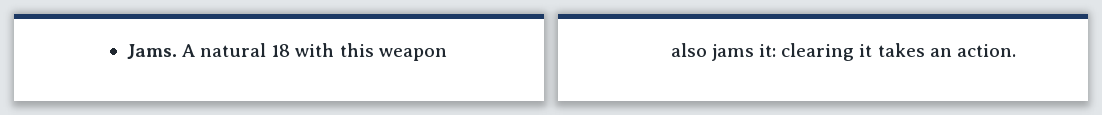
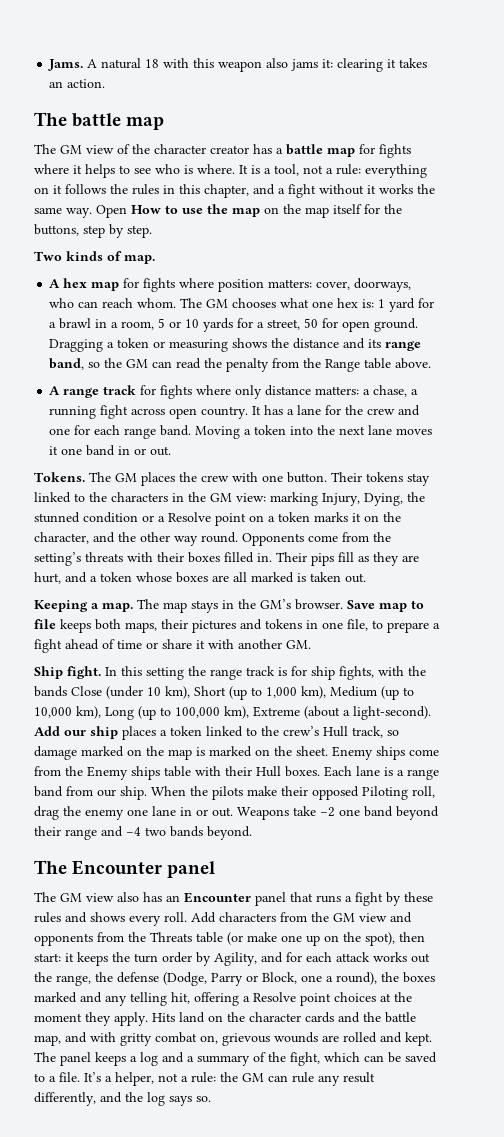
(1016, 50) none -> [34,112,165,130] [34,144,411,158] [34,164,427,178] [34,184,435,198] [34,204,402,218] [34,224,152,238] [34,251,155,264] [49,278,412,292] [49,298,435,312] [49,318,419,332] [49,338,422,352] [49,358,432,372] [49,385,419,399] [49,405,421,419] [49,425,433,439] [49,445,172,456] [34,472,430,486] [34,492,425,506] [34,512,401,526] [34,532,391,546] [34,552,419,566] [34,572,366,584] [34,599,424,613] [34,619,440,633] [34,639,311,653] [34,666,426,680] [34,686,414,700] [34,706,431,720] [34,726,399,740] [34,746,439,760] [34,766,439,780] [34,786,435,800] [34,806,439,820] [34,826,252,840] [34,860,216,878] [34,892,433,906] [34,912,412,926] [34,932,425,946] [34,952,430,966] [34,972,435,986] [34,992,412,1006] [34,1012,416,1026] [34,1032,432,1046] [34,1052,437,1066] [34,1072,375,1086] [34,1092,211,1106] // The battle map // The GM view of the character creator has a battle map for fights where it helps to see who is where. It is a tool, not a rule: everything on it follows the rules in this chapter, and a fight without it works the same way. Open How to use the map on the map itself for the buttons, step by step. // Two kinds of map. // A hex map for fights where position matters: cover, doorways, who can reach whom. The GM chooses what one hex is: 1 yard for a brawl in a room, 5 or 10 yards for a street, 50 for open ground. Dragging a token or measuring shows the distance and its range band, so the GM can read the penalty from the Range table above. // A range track for fights where only distance matters: a chase, a running fight across open country. It has a lane for the crew and one for each range band. Moving a token into the next lane moves it one band in or out. // Tokens. The GM places the crew with one button. Their tokens stay linked to the characters in the GM view: marking Injury, Dying, the stunned condition or a Resolve point on a token marks it on the character, and the other way round. Opponents come from the setting’s threats with their boxes filled in. Their pips fill as they are hurt, and a token whose boxes are all marked is taken out. // Keeping a map. The map stays in the GM’s browser. Save map to file keeps both maps, their pictures and tokens in one file, to prepare a fight ahead of time or share it with another GM. // Ship fight. In this setting the range track is for ship fights, with the bands Close (under 10 km), Short (up to 1,000 km), Medium (up to 10,000 km), Long (up to 100,000 km), Extreme (about a light-second). Add our ship places a token linked to the crew’s Hull track, so damage marked on the map is marked on the sheet. Enemy ships come from the Enemy ships table with their Hull boxes. Each lane is a range band from our ship. When the pilots make their opposed Piloting roll, drag the enemy one lane in or out. Weapons take −2 one band beyond their range and −4 two bands beyond. // The Encounter panel // The GM view also has an Encounter panel that runs a fight by these rules and shows every roll. Add characters from the GM view and opponents from the Threats table (or make one up on the spot), then start: it keeps the turn order by Agility, and for each attack works out the range, the defense (Dodge, Parry or Block, one a round), the boxes marked and any telling hit, offering a Resolve point choices at the moment they apply. Hits land on the character cards and the battle map, and with gritty combat on, grievous wounds are rolled and kept. The panel keeps a log and a summary of the fight, which can be saved to a file. It’s a helper, not a rule: the GM can rule any result differently, and the log says so.

